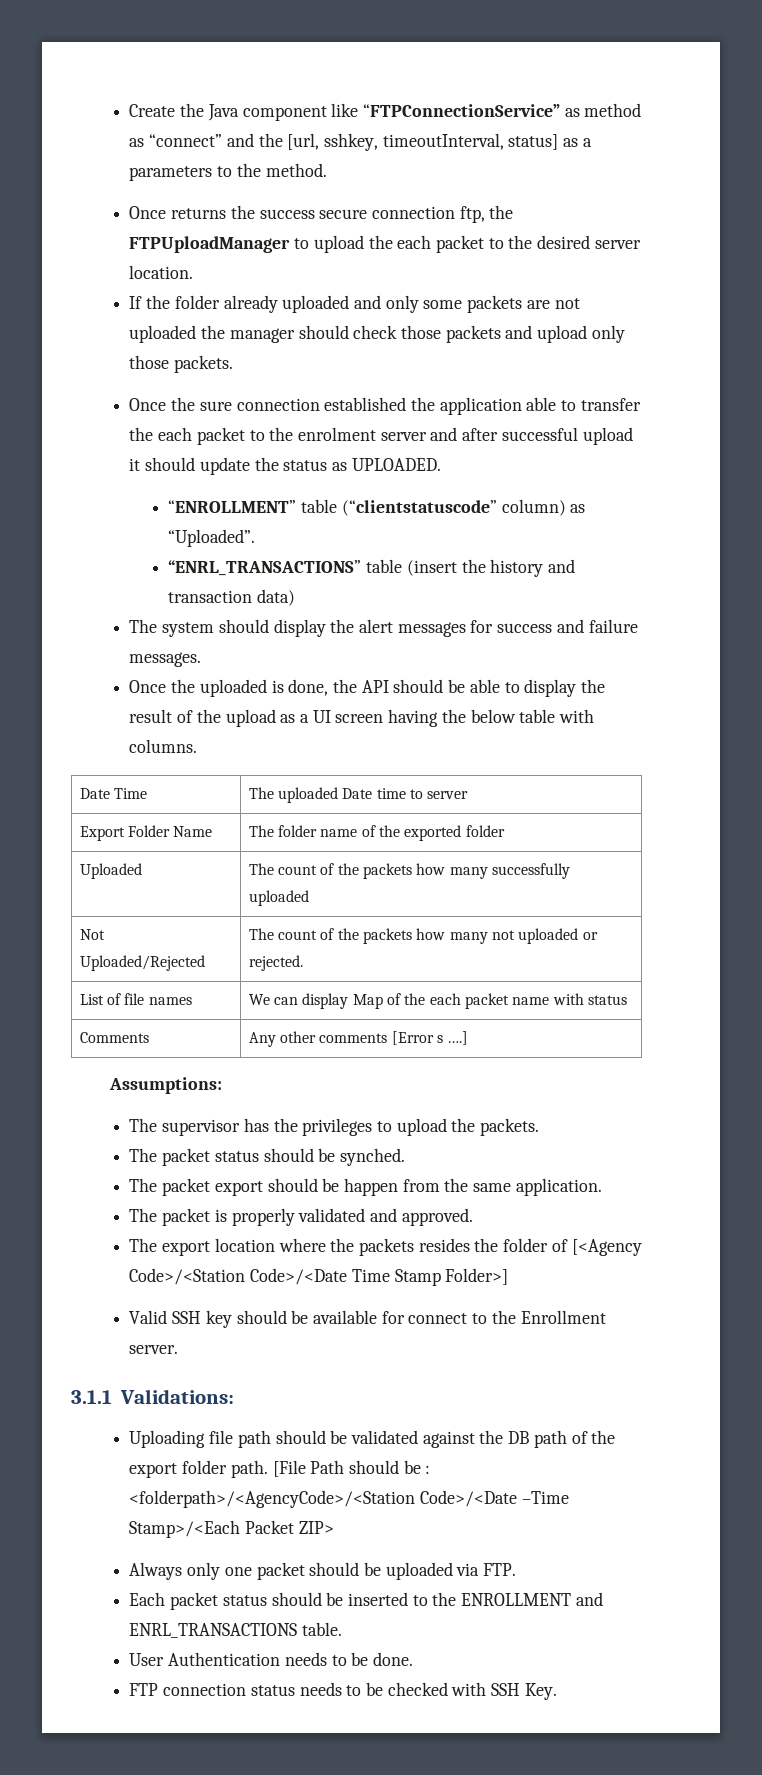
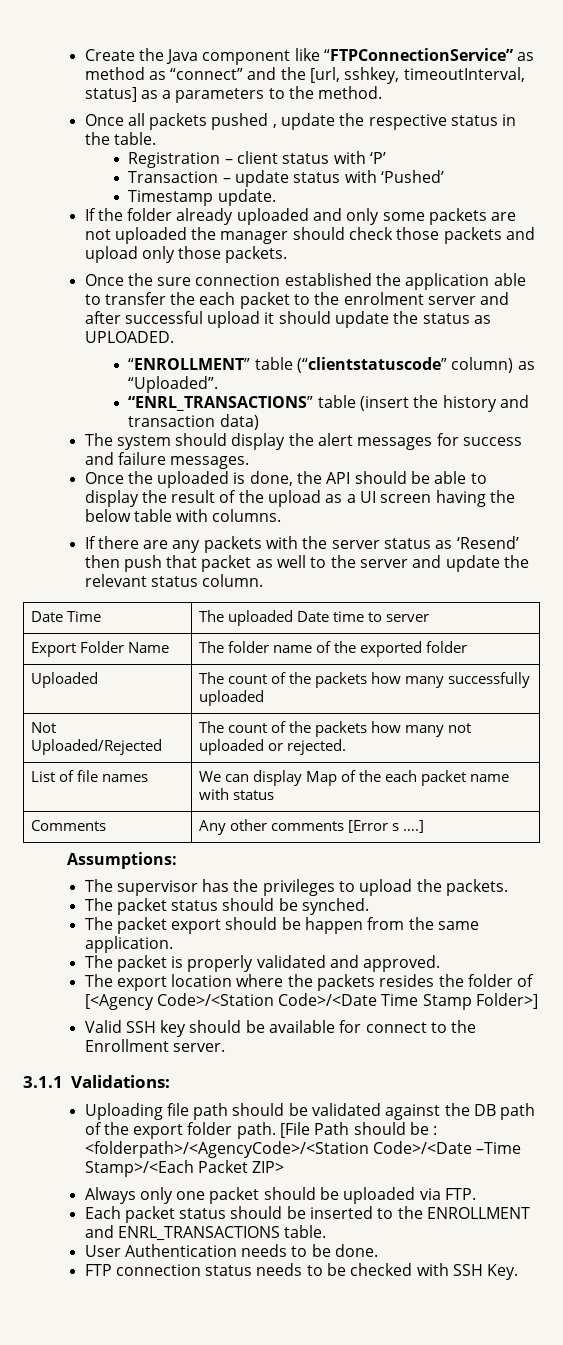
[171,205,514,223] [129,235,641,253] [129,265,194,279] returns the success secure connection ftp, the FTPUploadManager to upload the each packet to the desired server location. -> [127,113,517,130] [84,132,156,145] [128,151,387,168] [128,170,445,187] [128,189,276,206] all packets pushed , update the respective status in the table. // Registration – client status with ‘P’ // Transaction – update status with ‘Pushed’ // Timestamp update.
(198, 746) none -> [84,536,519,553] [84,555,530,572] [84,574,264,587] // If there are any packets with the server status as ‘Resend’ then push that packet as well to the server and update the relevant status column.

